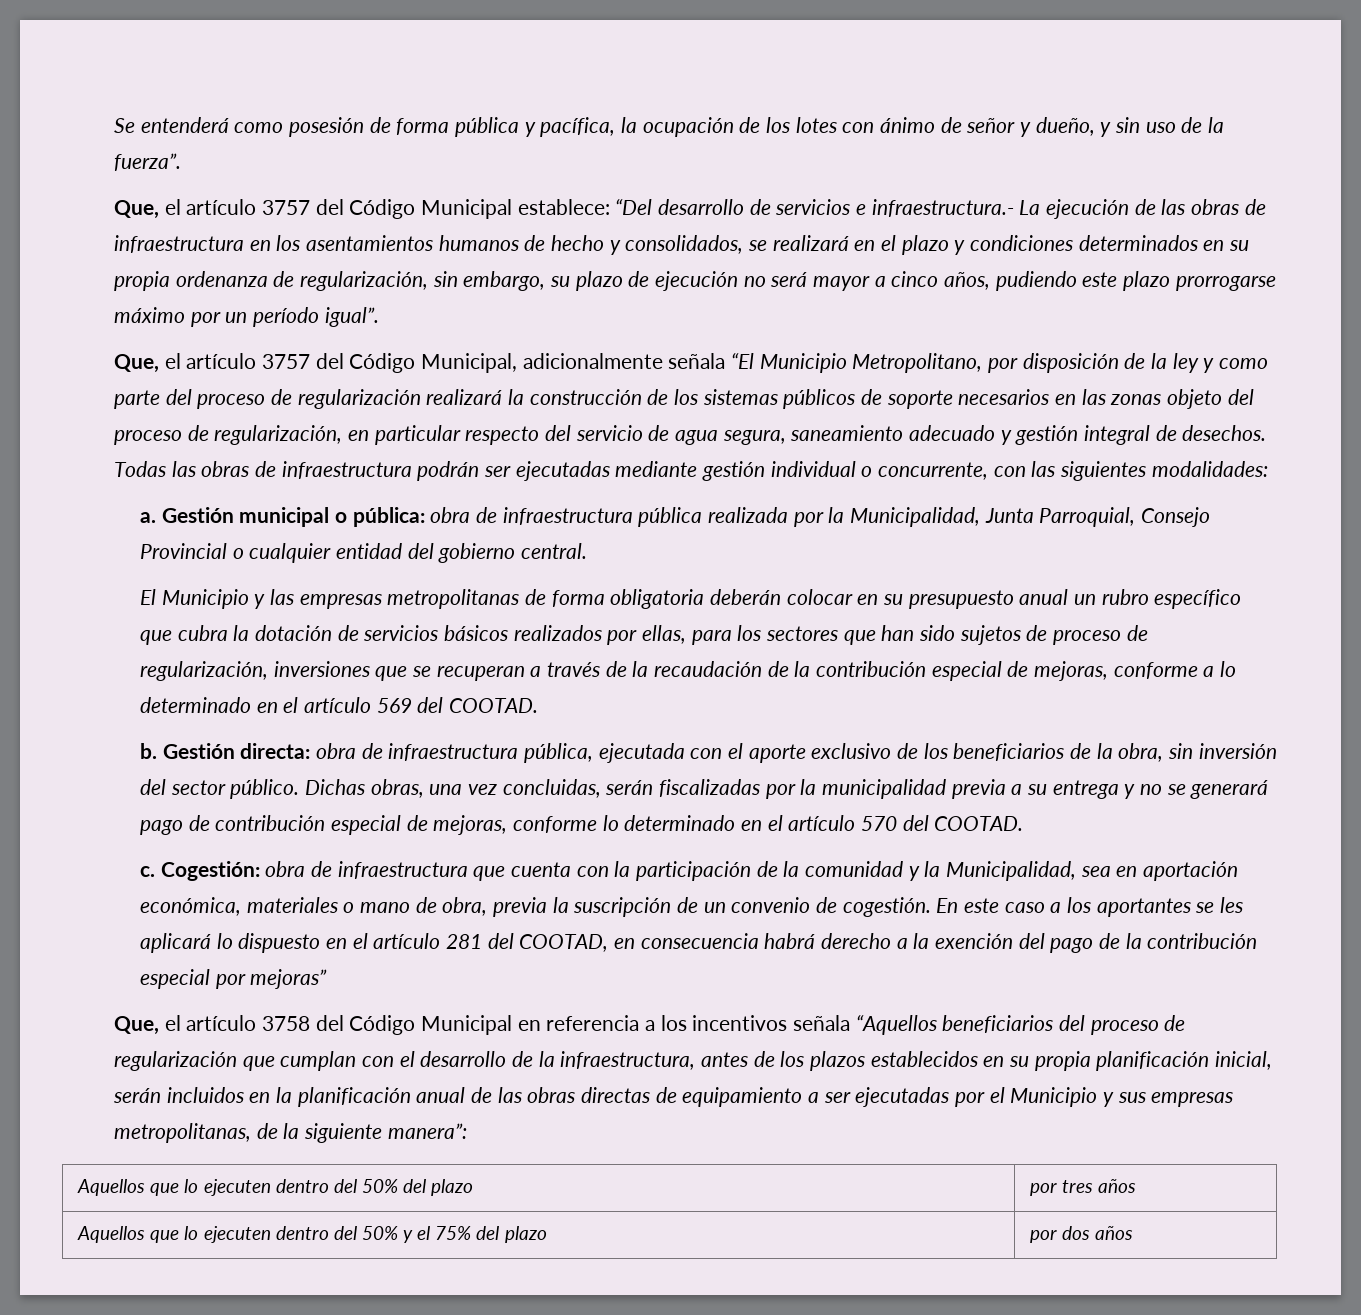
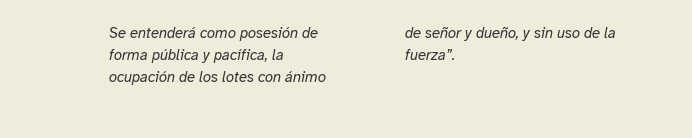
[113,198,1266,219] [113,235,1249,255] [113,271,1276,291] [113,307,379,327] [113,352,1268,373] [113,389,1254,409] [113,425,1267,445] [113,461,1268,481] [139,507,1210,527] [139,543,587,563] [139,589,1242,609] [139,625,1148,645] [139,661,1236,681] [139,697,538,713] [139,743,1277,763] [139,779,1269,799] [139,815,1024,835] [139,861,1238,881] [139,897,1243,917] [139,933,1258,953] [139,969,328,989] [113,1014,1186,1035] [113,1051,1272,1071] [112,1087,1234,1107] [113,1123,467,1143] [77,1179,474,1196] [1030,1179,1137,1196] [77,1226,547,1243] [1030,1226,1134,1243] // Que, el artículo 3757 del Código Municipal establece: “Del desarrollo de servicios e infraestructura.- La ejecución de las obras de infraestructura en los asentamientos humanos de hecho y consolidados, se realizará en el plazo y condiciones determinados en su propia ordenanza de regularización, sin embargo, su plazo de ejecución no será mayor a cinco años, pudiendo este plazo prorrogarse máximo por un período igual”. // Que, el artículo 3757 del Código Municipal, adicionalmente señala “El Municipio Metropolitano, por disposición de la ley y como parte del proceso de regularización realizará la construcción de los sistemas públicos de soporte necesarios en las zonas objeto del proceso de regularización, en particular respecto del servicio de agua segura, saneamiento adecuado y gestión integral de desechos. Todas las obras de infraestructura podrán ser ejecutadas mediante gestión individual o concurrente, con las siguientes modalidades: // a. Gestión municipal o pública: obra de infraestructura pública realizada por la Municipalidad, Junta Parroquial, Consejo Provincial o cualquier entidad del gobierno central. // El Municipio y las empresas metropolitanas de forma obligatoria deberán colocar en su presupuesto anual un rubro específico que cubra la dotación de servicios básicos realizados por ellas, para los sectores que han sido sujetos de proceso de regularización, inversiones que se recuperan a través de la recaudación de la contribución especial de mejoras, conforme a lo determinado en el artículo 569 del COOTAD. // b. Gestión directa: obra de infraestructura pública, ejecutada con el aporte exclusivo de los beneficiarios de la obra, sin inversión del sector público. Dichas obras, una vez concluidas, serán fiscalizadas por la municipalidad previa a su entrega y no se generará pago de contribución especial de mejoras, conforme lo determinado en el artículo 570 del COOTAD. // c. Cogestión: obra de infraestructura que cuenta con la participación de la comunidad y la Municipalidad, sea en aportación económica, materiales o mano de obra, previa la suscripción de un convenio de cogestión. En este caso a los aportantes se les aplicará lo dispuesto en el artículo 281 del COOTAD, en consecuencia habrá derecho a la exención del pago de la contribución especial por mejoras” // Que, el artículo 3758 del Código Municipal en referencia a los incentivos señala “Aquellos beneficiarios del proceso de regularización que cumplan con el desarrollo de la infraestructura, antes de los plazos establecidos en su propia planificación inicial, serán incluidos en la planificación anual de las obras directas de equipamiento a ser ejecutadas por el Municipio y sus empresas metropolitanas, de la siguiente manera”: // Aquellos que lo ejecuten dentro del 50% del plazo | por tres años // Aquellos que lo ejecuten dentro del 50% y el 75% del plazo | por dos años -> (455, 54) none

